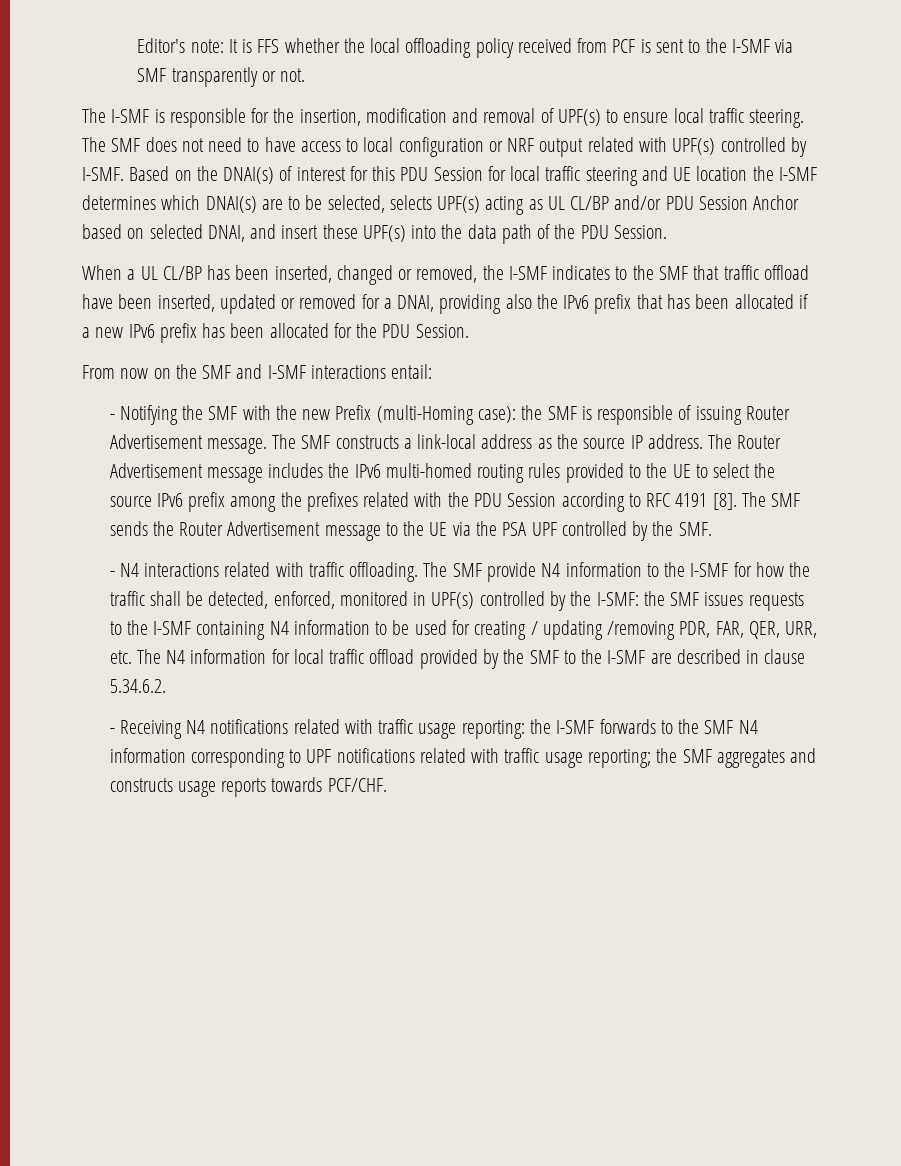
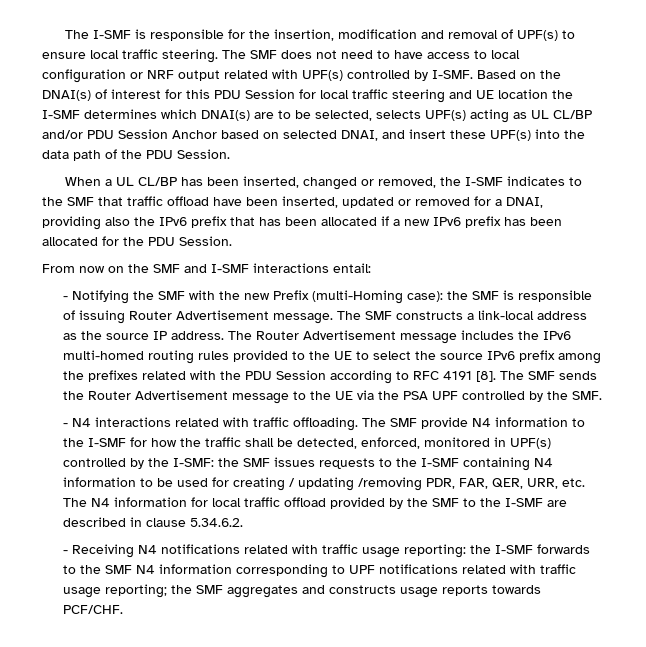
[137,38,794,58] [137,67,306,87] Editor's note: It is FFS whether the local offloading policy received from PCF is sent to the I-SMF via SMF transparently or not. // -> (65, 34) none

